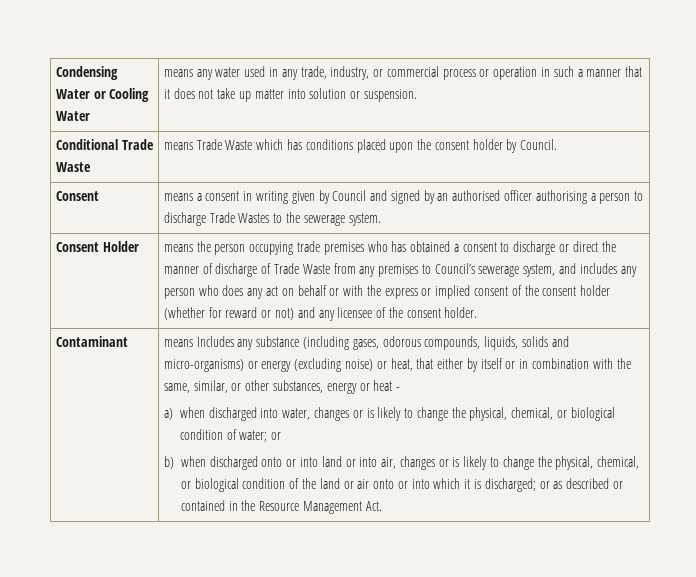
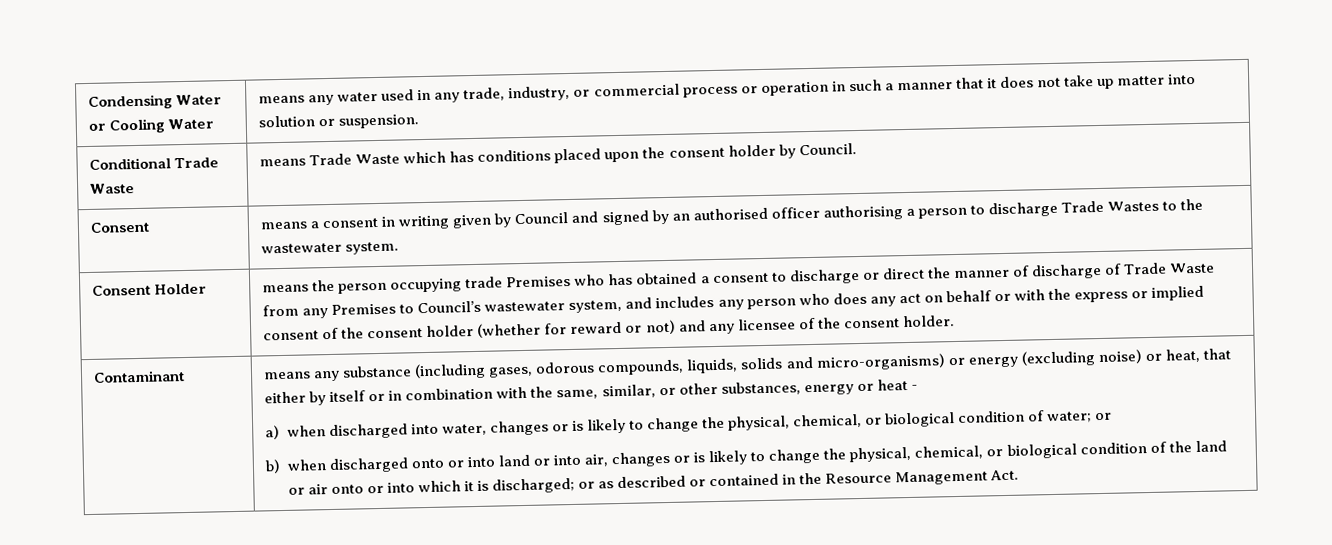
[303,215,345,226] sewerage -> [261,242,343,254] wastewater
[323,242,364,255] premises -> [506,275,572,288] Premises
[378,264,419,277] premises -> [331,303,397,315] Premises
[478,266,520,277] sewerage -> [484,301,566,312] wastewater
[196,336,234,347] Includes -> (312, 375) none

